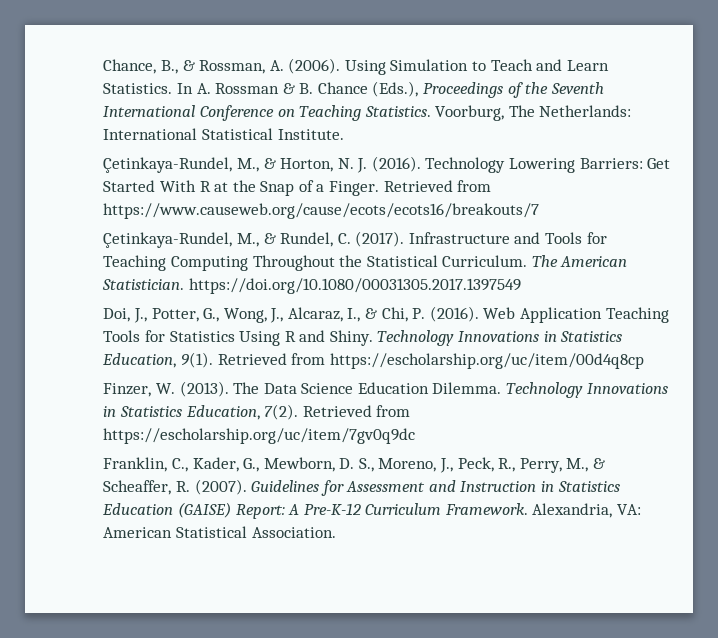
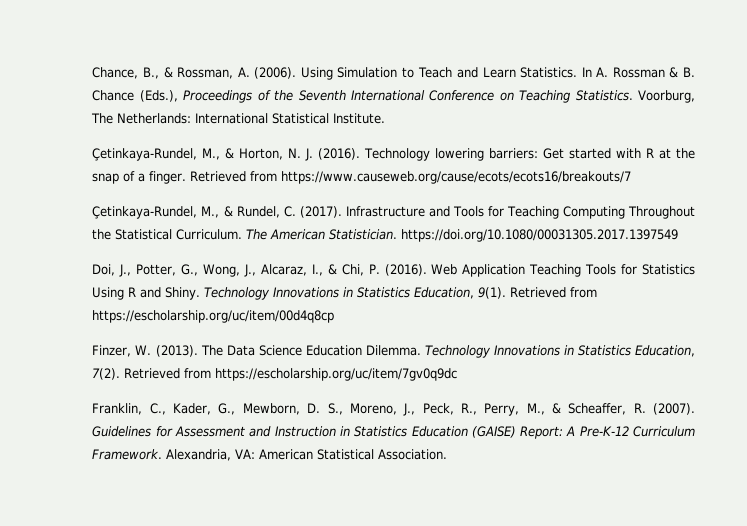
[509,158,671,173] [103,180,196,192] Lowering Barriers: Get Started With -> [435,148,642,161] lowering barriers: Get started with
[260,181,295,196] Snap -> [92,173,120,184] snap
[329,181,380,196] Finger. -> [149,171,187,184] finger.

